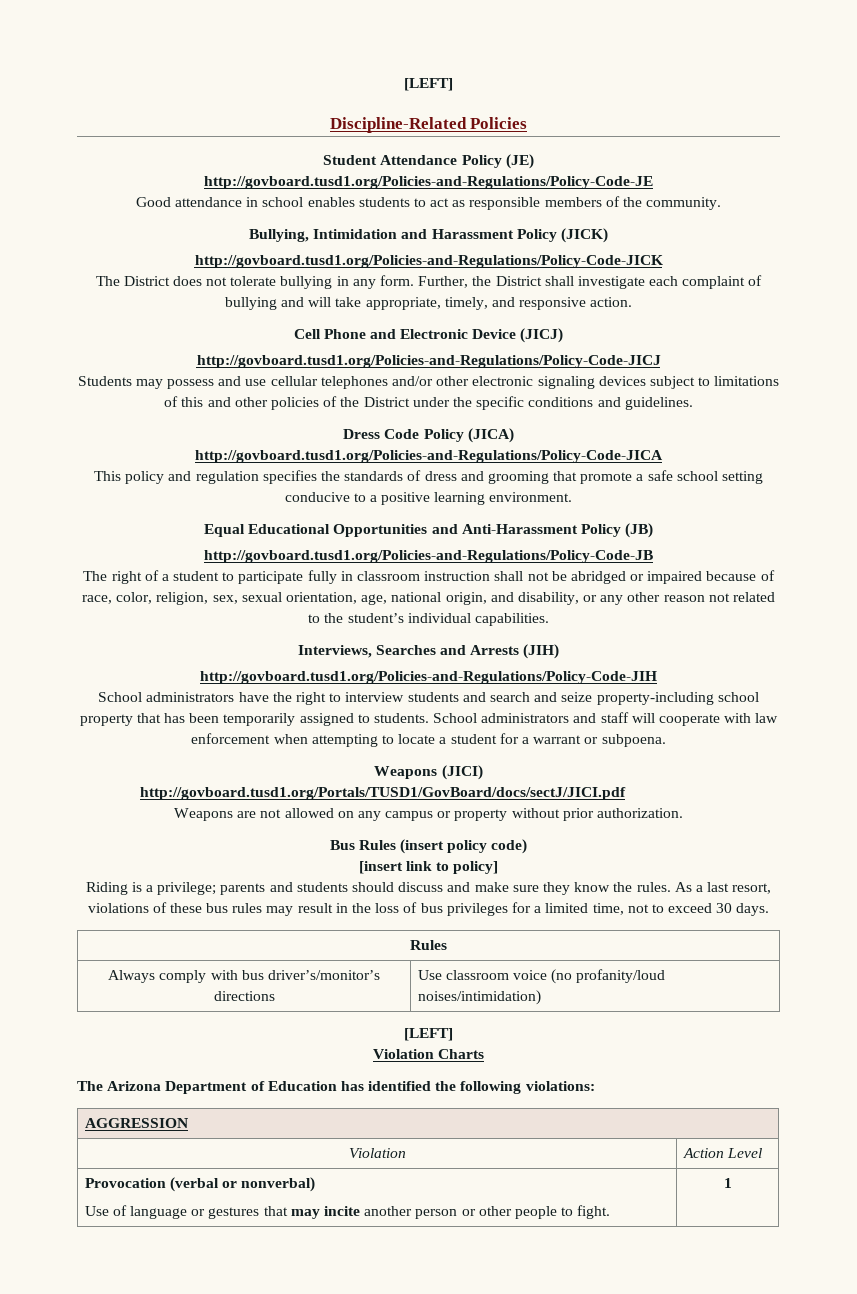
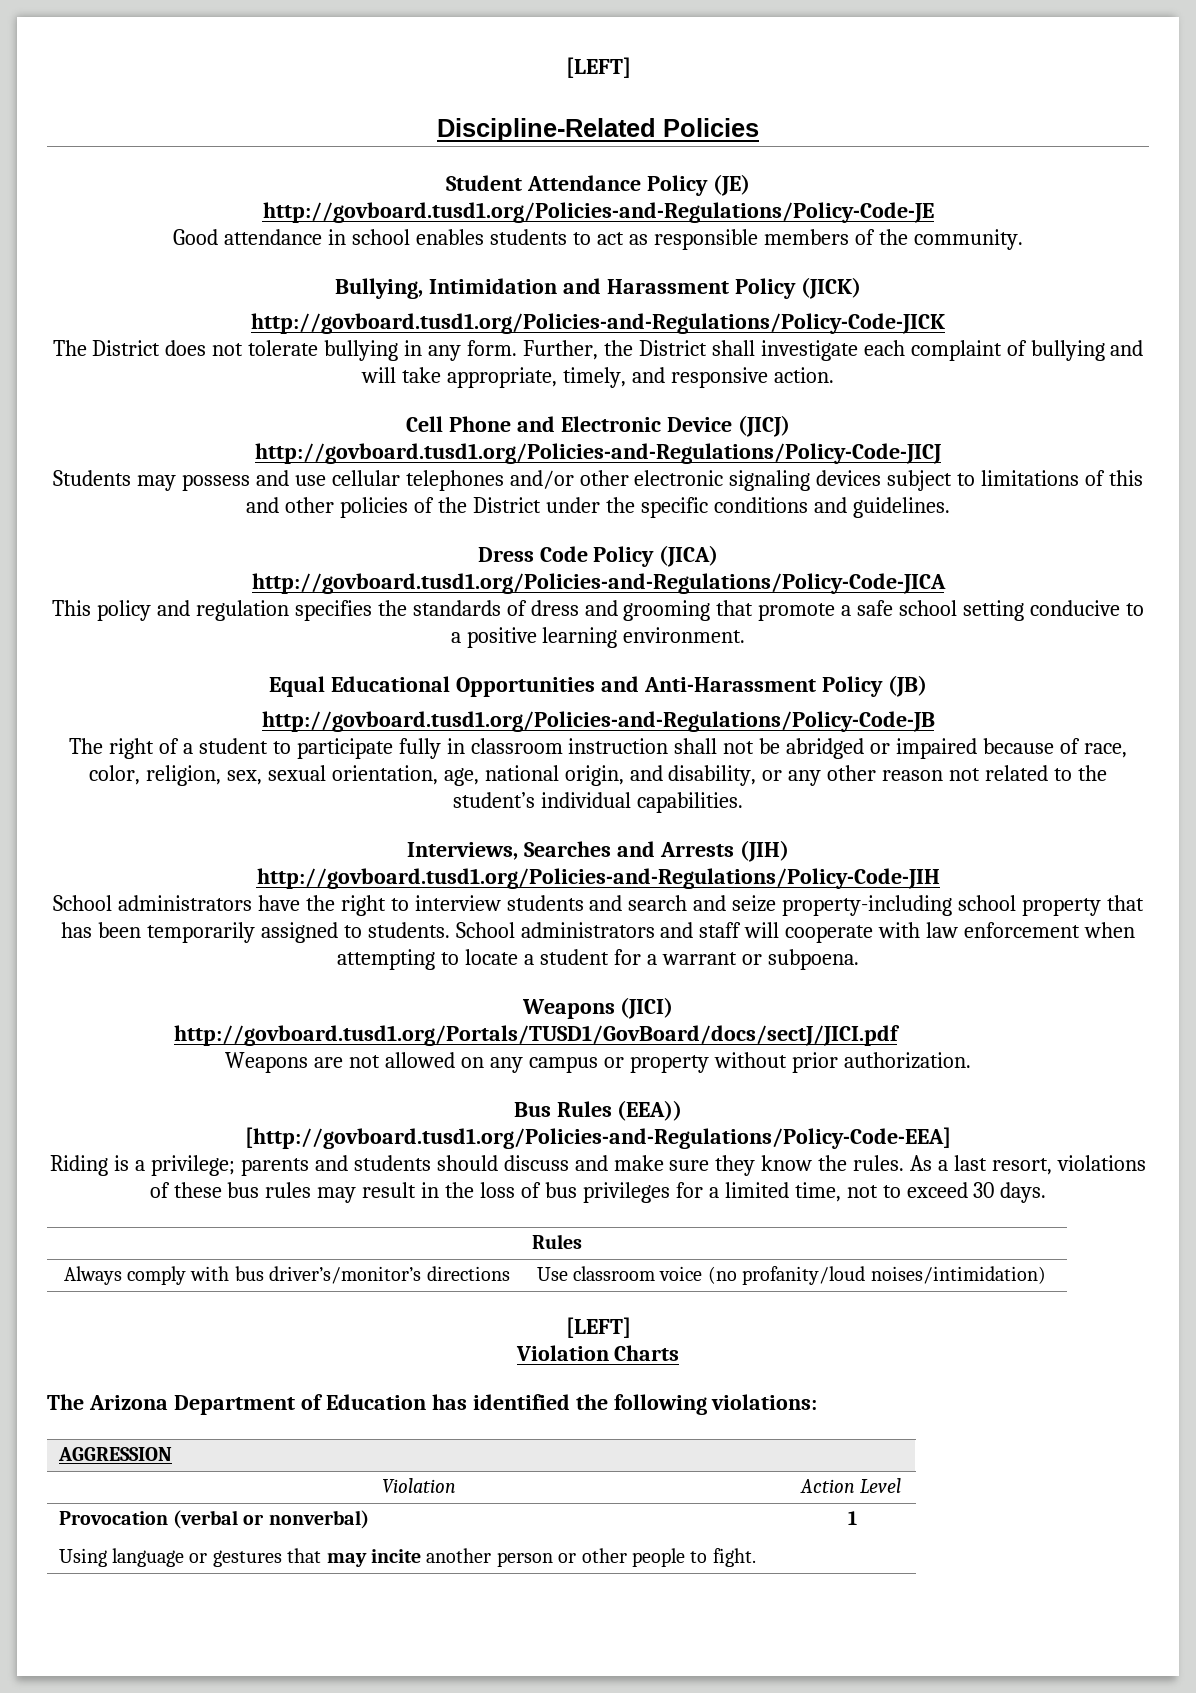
[400,839,528,854] [358,861,499,874] (insert policy code) // [insert link to policy] -> [617,1100,683,1121] [245,1127,951,1149] (EEA)) // [http://govboard.tusd1.org/Policies-and-Regulations/Policy-Code-EEA]
[84,1205,127,1216] Use of -> [58,1548,107,1567] Using

